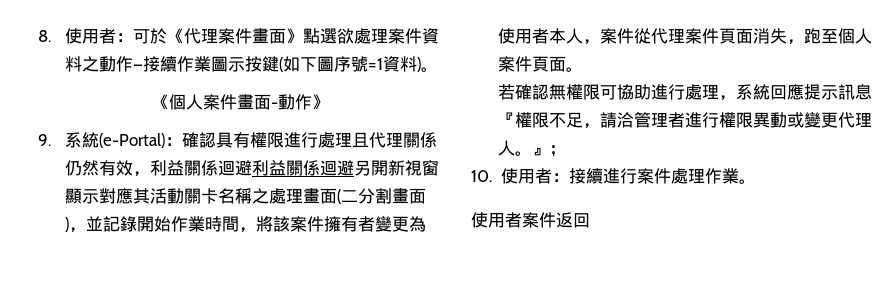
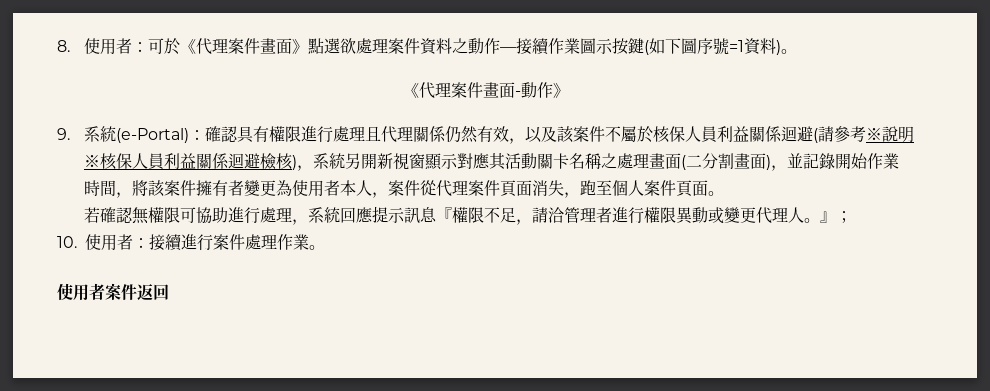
[168,94,203,110] 個人 -> [419,82,451,99] 代理
[149,160,354,176] 利益關係迴避利益關係迴避 -> [525,126,915,143] [84,153,346,171] 以及該案件不屬於核保人員利益關係迴避(請參考※說明※核保人員利益關係迴避檢核)，系統

